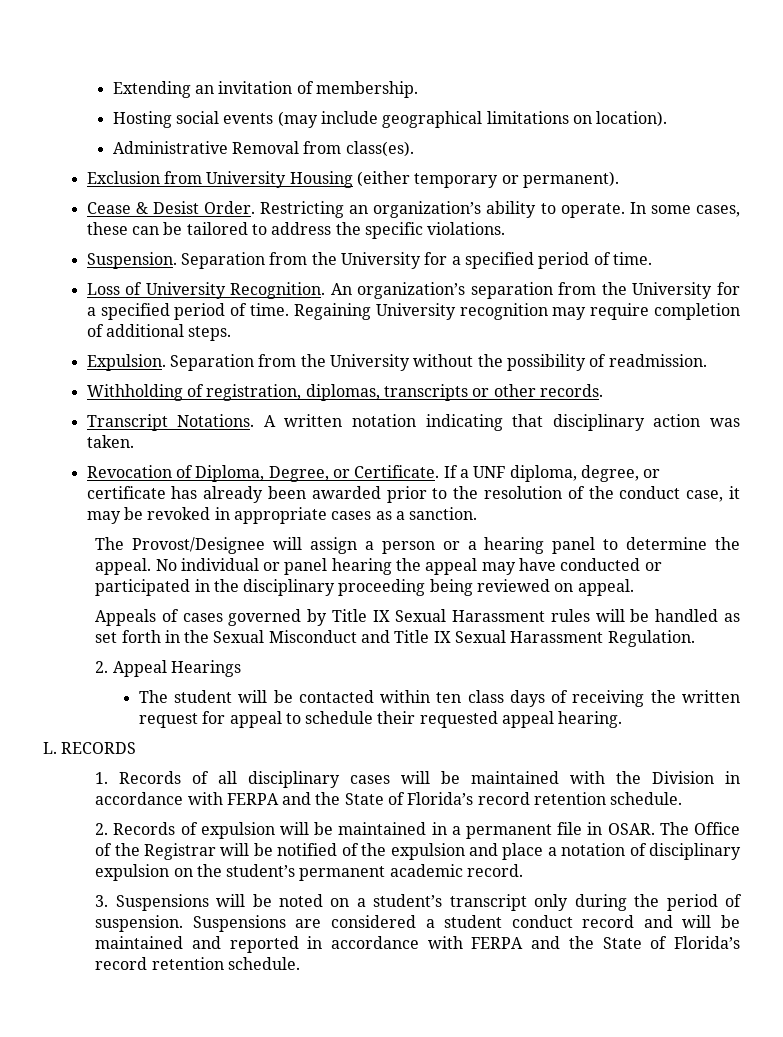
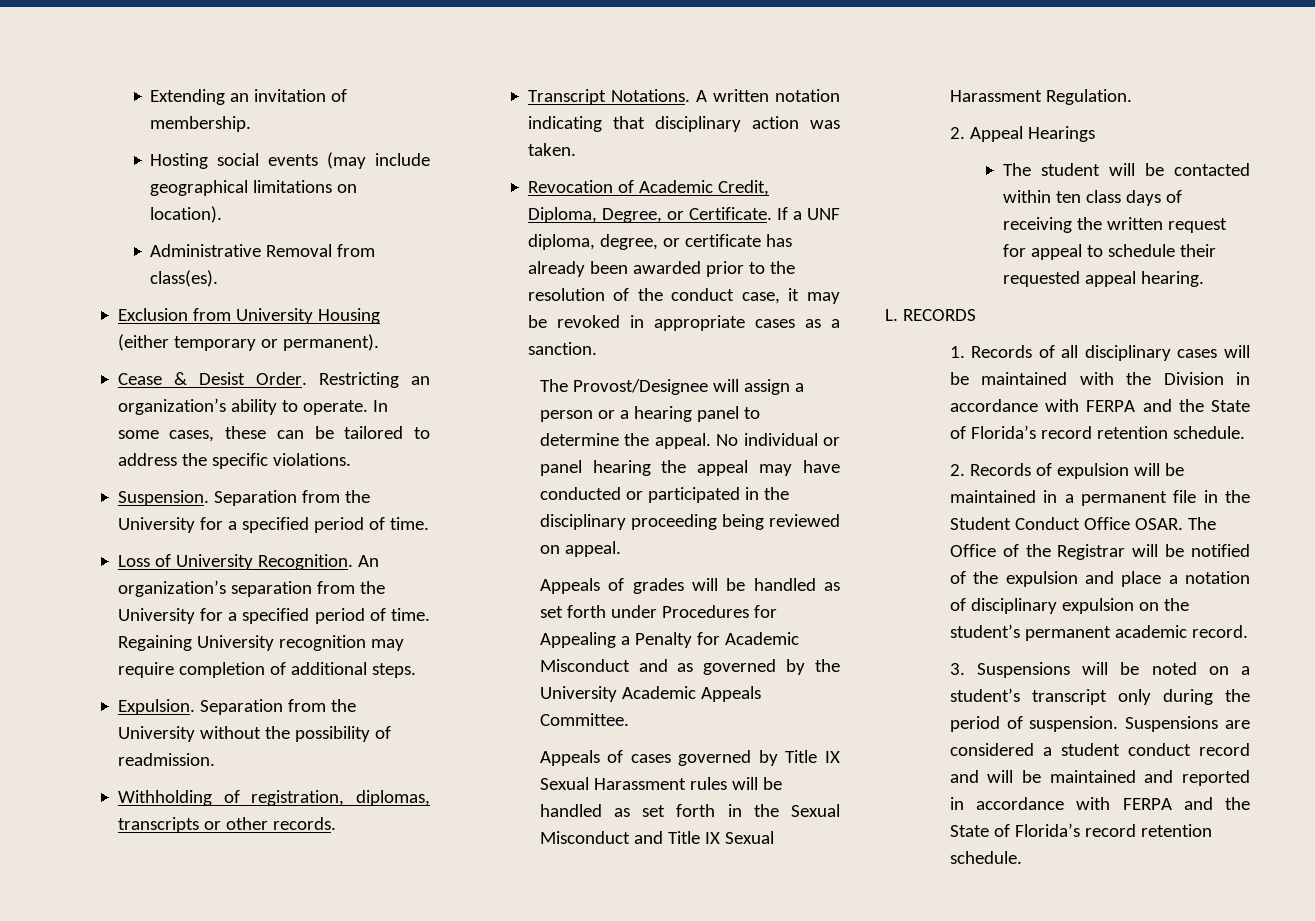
(194, 471) none -> [638,180,769,196] Academic Credit,
(634, 587) none -> [539,578,840,594] [539,605,777,618] [539,632,799,648] [539,659,840,675] [539,686,761,702] [539,713,629,726] // Appeals of grades will be handled as set forth under Procedures for Appealing a Penalty for Academic Misconduct and as governed by the University Academic Appeals Committee.
(603, 828) none -> [1225,490,1250,503] [949,517,1130,530] the Student Conduct Office

